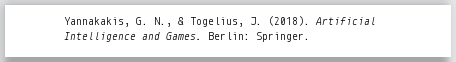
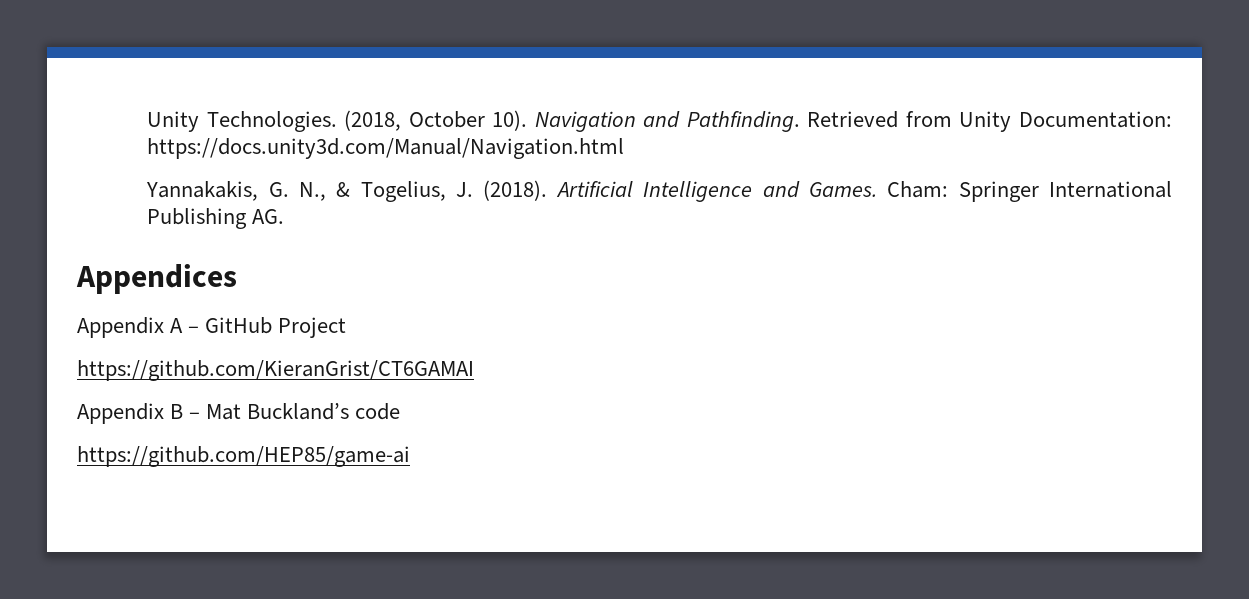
(64, 22) none -> [147,110,1172,132] [147,138,625,159] Unity Technologies. (2018, October 10). Navigation and Pathfinding. Retrieved from Unity Documentation: https://docs.unity3d.com/Manual/Navigation.html //
[208,32,311,42] Berlin: Springer. -> [887,181,1172,202] [147,208,285,229] [76,264,237,294] [77,317,347,338] [77,360,474,381] [77,403,401,424] [77,446,410,467] Cham: Springer International Publishing AG. // Appendices // Appendix A – GitHub Project // https://github.com/KieranGrist/CT6GAMAI // Appendix B – Mat Buckland’s code // https://github.com/HEP85/game-ai

